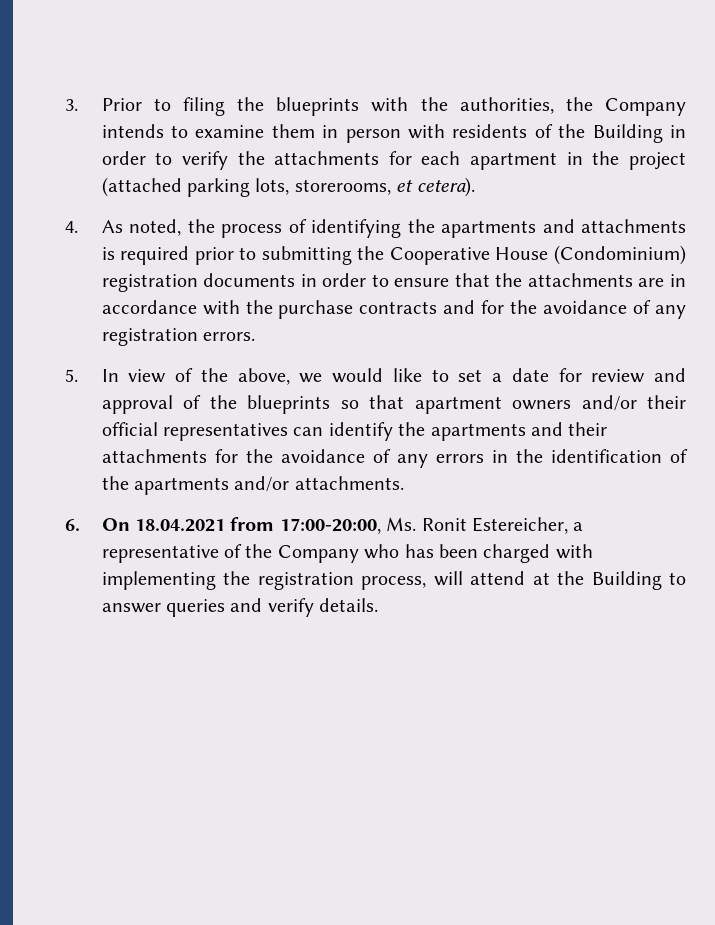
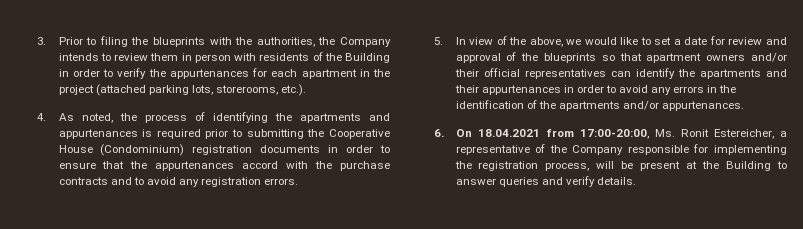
[195,125,265,138] examine -> [114,53,149,61] review
[274,151,380,165] attachments -> [169,69,249,79] appurtenances
[396,177,475,197] et cetera). -> [281,84,307,96] etc.).
[581,219,687,233] attachments -> [58,129,138,139] appurtenances
[527,273,687,287] [101,300,197,314] attachments are in accordance -> [155,161,279,171] appurtenances accord
[481,300,652,314] for the avoidance of -> [133,177,176,185] to avoid
[101,449,391,463] attachments for the avoidance of -> [481,85,649,95] appurtenances in order to avoid
[294,476,404,490] attachments. -> [662,101,745,111] appurtenances.
[364,544,593,563] who has been charged with -> [627,144,709,155] responsible for
[470,571,526,585] attend -> [621,161,681,171] be present

